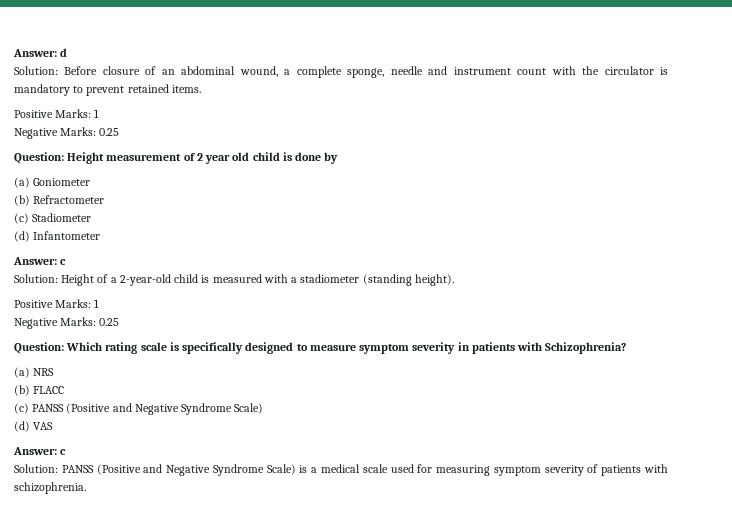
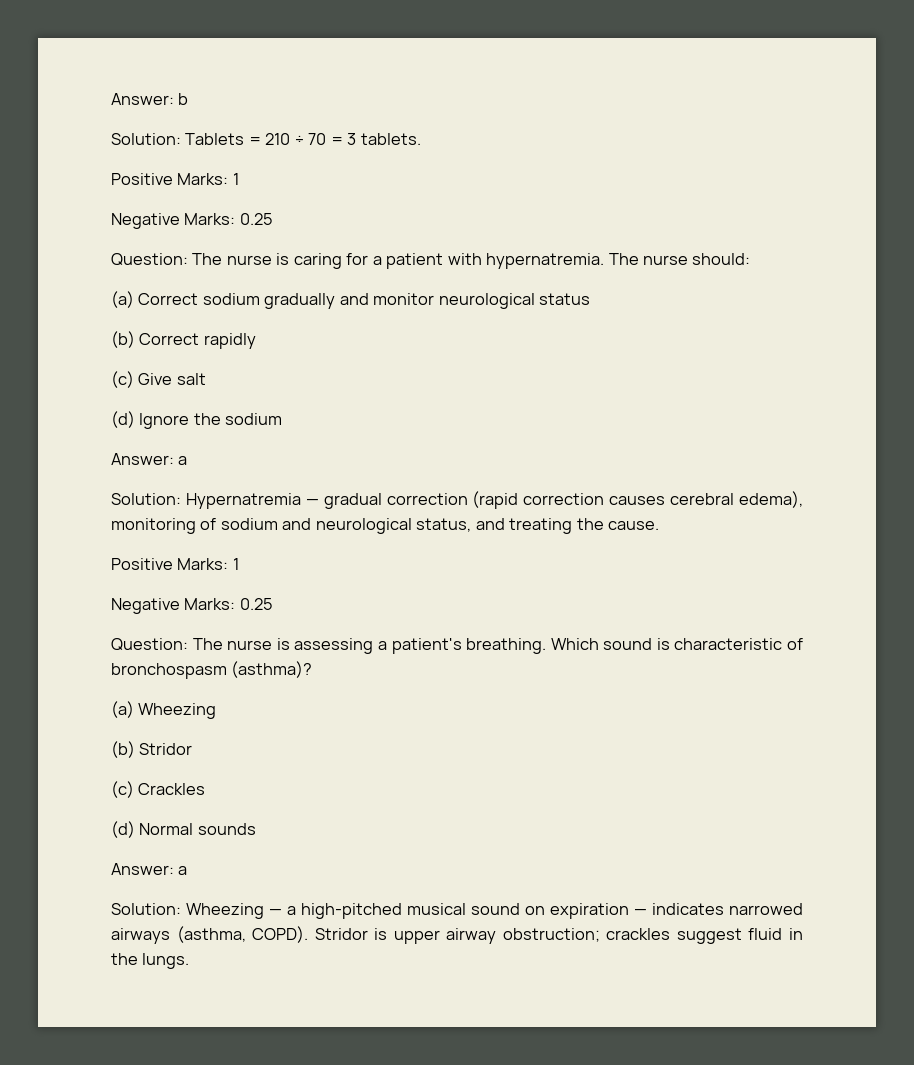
[13,48,68,57] [14,66,669,78] [14,84,201,96] [14,109,100,118] [14,127,120,139] [14,152,339,164] [14,177,91,188] [14,195,105,206] [14,213,92,224] [14,231,101,242] [13,257,67,265] [14,274,454,286] [14,299,100,308] [14,317,120,329] [14,342,627,354] [14,367,55,378] [14,385,65,396] [14,403,264,415] [14,421,54,432] [13,447,67,455] [14,464,669,476] [14,482,86,494] Answer: d // Solution: Before closure of an abdominal wound, a complete sponge, needle and instrument count with the circulator is mandatory to prevent retained items. // Positive Marks: 1 // Negative Marks: 0.25 // Question: Height measurement of 2 year old child is done by // (a) Goniometer // (b) Refractometer // (c) Stadiometer // (d) Infantometer // Answer: c // Solution: Height of a 2-year-old child is measured with a stadiometer (standing height). // Positive Marks: 1 // Negative Marks: 0.25 // Question: Which rating scale is specifically designed to measure symptom severity in patients with Schizophrenia? // (a) NRS // (b) FLACC // (c) PANSS (Positive and Negative Syndrome Scale) // (d) VAS // Answer: c // Solution: PANSS (Positive and Negative Syndrome Scale) is a medical scale used for measuring symptom severity of patients with schizophrenia. -> [111,93,189,105] [111,133,421,145] [111,173,239,185] [111,213,273,229] [111,253,751,269] [111,291,591,309] [111,331,256,349] [111,371,206,388] [111,411,283,429] [111,453,188,465] [111,491,804,509] [111,518,660,534] [111,558,239,570] [111,598,273,614] [111,638,804,654] [111,661,313,679] [111,701,217,719] [111,741,193,758] [111,781,206,798] [111,821,256,838] [111,863,188,875] [111,903,803,919] [111,926,803,944] [111,953,190,969] Answer: b // Solution: Tablets = 210 ÷ 70 = 3 tablets. // Positive Marks: 1 // Negative Marks: 0.25 // Question: The nurse is caring for a patient with hypernatremia. The nurse should: // (a) Correct sodium gradually and monitor neurological status // (b) Correct rapidly // (c) Give salt // (d) Ignore the sodium // Answer: a // Solution: Hypernatremia — gradual correction (rapid correction causes cerebral edema), monitoring of sodium and neurological status, and treating the cause. // Positive Marks: 1 // Negative Marks: 0.25 // Question: The nurse is assessing a patient's breathing. Which sound is characteristic of bronchospasm (asthma)? // (a) Wheezing // (b) Stridor // (c) Crackles // (d) Normal sounds // Answer: a // Solution: Wheezing — a high-pitched musical sound on expiration — indicates narrowed airways (asthma, COPD). Stridor is upper airway obstruction; crackles suggest fluid in the lungs.

